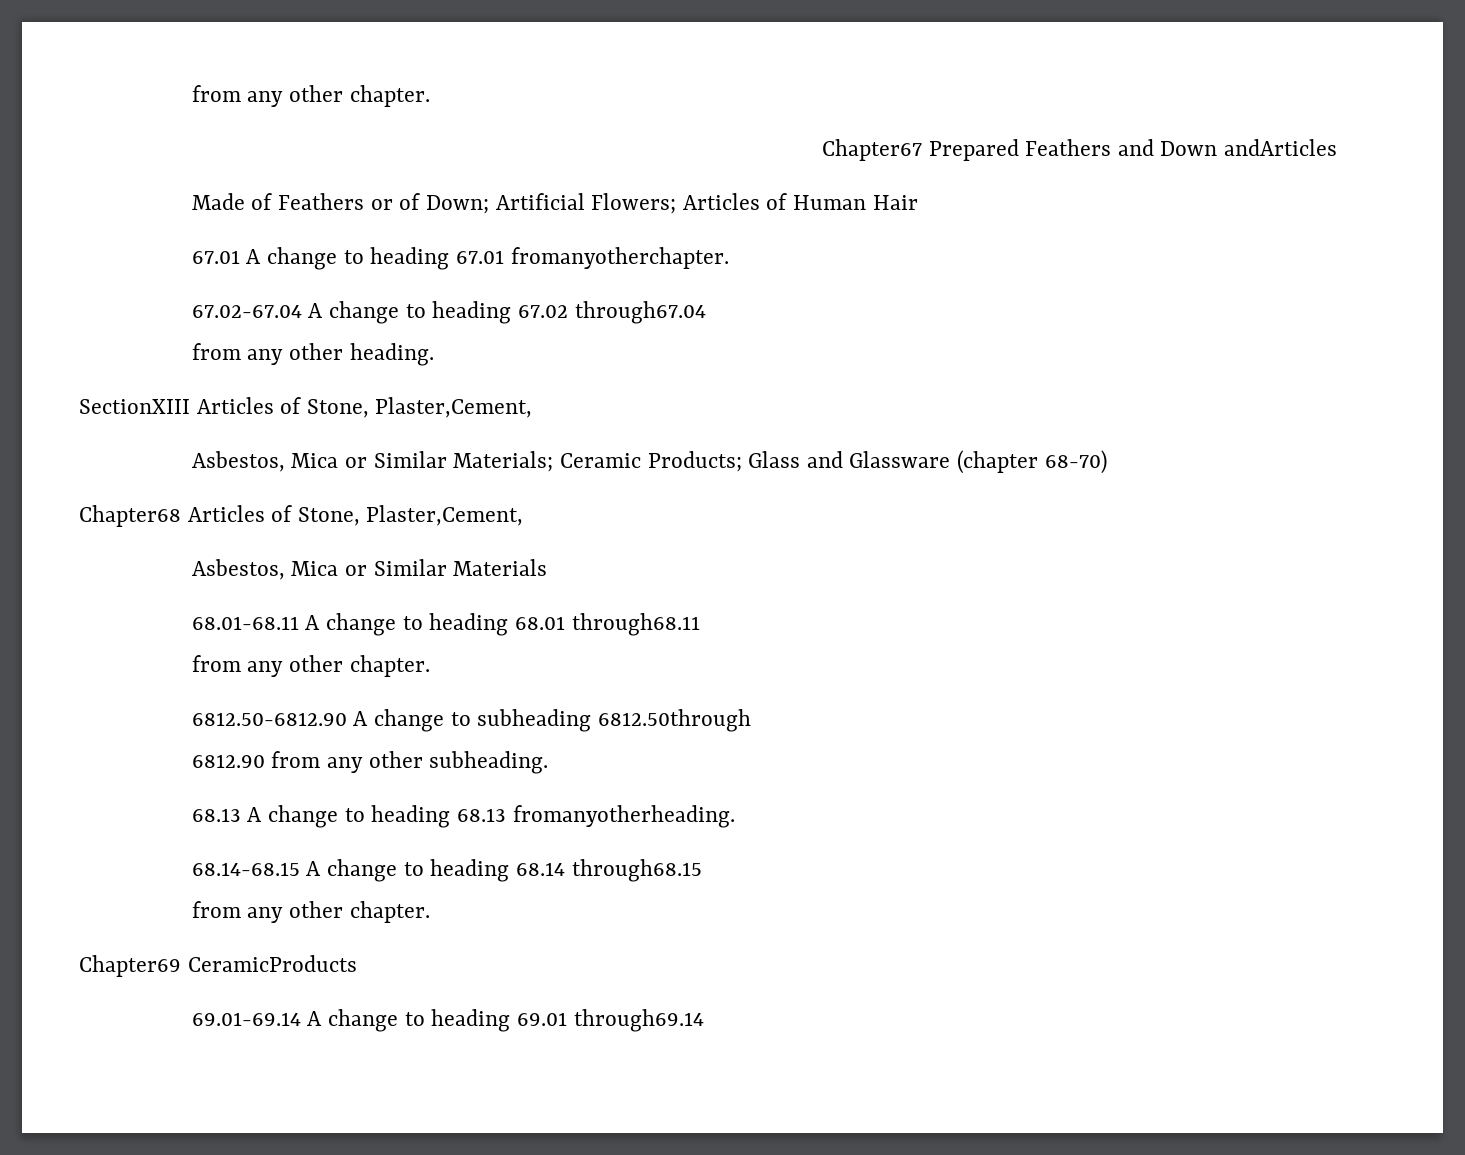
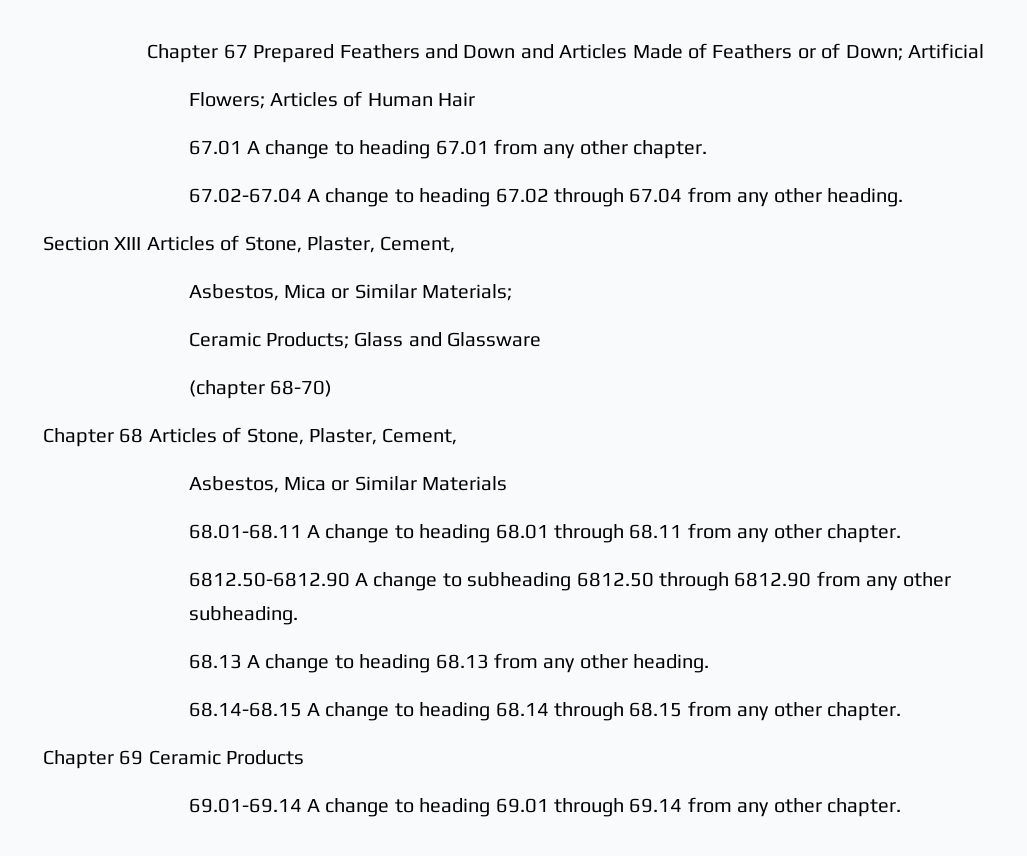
[191,85,430,107] [821,139,922,161] from any other chapter. // Chapter67 -> [147,44,248,63] Chapter 67
[1224,139,1337,156] andArticles // -> [520,44,628,59] and Articles
(585, 201) none -> (984, 51) //
[510,247,729,269] fromanyotherchapter. -> [494,139,708,159] from any other chapter.
[574,301,706,324] [191,343,434,366] [79,397,533,418] through67.04 // from any other heading. // SectionXIII Articles of Stone, Plaster,Cement, -> [554,187,904,207] [43,235,456,253] through 67.04 from any other heading. // Section XIII Articles of Stone, Plaster, Cement,
(554, 461) none -> (513, 292) //
(951, 459) none -> (542, 339) //
[79,505,524,527] Chapter68 Articles of Stone, Plaster,Cement, -> [43,427,458,447] Chapter 68 Articles of Stone, Plaster, Cement,
[571,613,700,636] through68.11 // -> [554,524,683,543] through 68.11
[597,709,751,732] 6812.50through // -> [576,572,730,591] 6812.50 through
[512,805,735,828] fromanyotherheading. -> [494,653,710,673] from any other heading.
[571,859,702,882] [191,901,430,923] [79,955,357,977] through68.15 // from any other chapter. // Chapter69 CeramicProducts -> [554,701,902,721] [43,750,305,769] through 68.15 from any other chapter. // Chapter 69 Ceramic Products
[573,1009,704,1032] through69.14 -> [554,797,902,817] through 69.14 from any other chapter.

